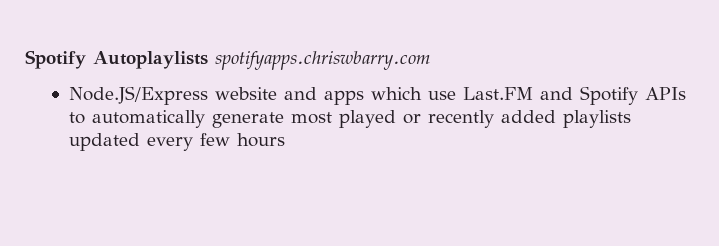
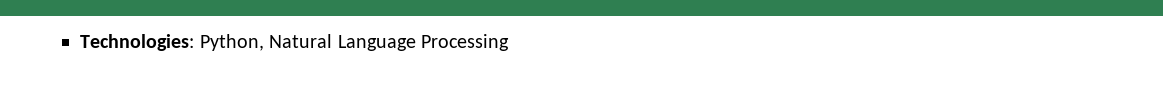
[25,50,430,70] [69,86,687,105] [69,110,632,128] [69,133,286,151] Spotify Autoplaylists spotifyapps.chriswbarry.com // Node.JS/Express website and apps which use Last.FM and Spotify APIs to automatically generate most played or recently added playlists updated every few hours -> [80,34,509,51] Technologies: Python, Natural Language Processing

